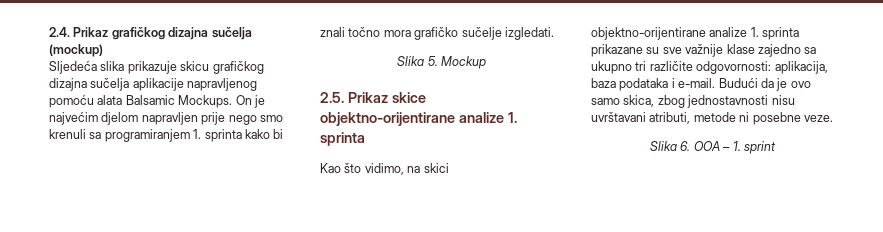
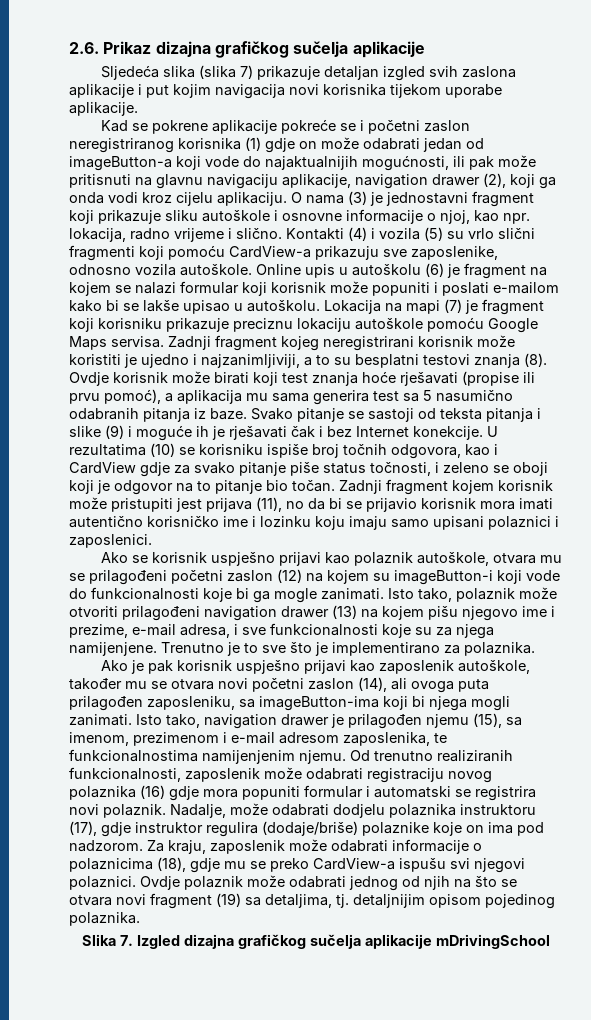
[49,27,252,40] [49,44,103,57] [49,61,264,74] [49,78,258,91] [49,95,265,108] [49,112,283,125] [49,129,284,142] [320,27,554,40] [397,56,486,69] [320,92,426,103] [320,112,517,126] [320,132,365,146] [320,163,449,175] [591,27,800,40] [591,44,817,57] [591,61,828,74] [591,78,811,91] [591,95,795,108] [591,112,833,125] [650,141,776,154] 2.4. Prikaz grafičkog dizajna sučelja (mockup) // Sljedeća slika prikazuje skicu grafičkog dizajna sučelja aplikacije napravljenog pomoću alata Balsamic Mockups. On je najvećim djelom napravljen prije nego smo krenuli sa programiranjem 1. sprinta kako bi znali točno mora grafičko sučelje izgledati. // Slika 5. Mockup // 2.5. Prikaz skice objektno-orijentirane analize 1. sprinta // Kao što vidimo, na skici objektno-orijentirane analize 1. sprinta prikazane su sve važnije klase zajedno sa ukupno tri različite odgovornosti: aplikacija, baza podataka i e-mail. Budući da je ovo samo skica, zbog jednostavnosti nisu uvrštavani atributi, metode ni posebne veze. // Slika 6. OOA – 1. sprint -> [69,41,425,58] [100,65,516,81] [69,84,502,99] [69,102,138,116] [100,119,470,134] [69,137,484,153] [69,155,536,171] [69,173,556,189] [69,191,534,207] [69,209,530,224] [69,227,535,242] [69,245,498,261] [69,263,547,279] [69,281,559,296] [69,299,544,315] [69,317,538,333] [69,335,515,351] [69,353,547,368] [69,371,535,386] [69,389,513,405] [69,408,541,422] [69,425,498,441] [69,443,498,459] [69,462,548,477] [69,479,553,495] [69,497,553,512] [69,516,559,530] [69,534,152,548] [100,552,562,566] [69,569,560,585] [69,587,557,603] [69,605,555,621] [69,623,494,639] [69,642,535,656] [100,660,530,674] [69,677,489,693] [69,696,510,711] [69,713,522,729] [69,732,447,746] [69,749,513,764] [69,767,492,783] [69,785,536,801] [69,803,536,818] [69,821,544,837] [69,839,482,854] [69,857,525,873] [69,875,517,891] [69,893,555,909] [69,912,140,926] [81,934,550,949] 2.6. Prikaz dizajna grafičkog sučelja aplikacije // Sljedeća slika (slika 7) prikazuje detaljan izgled svih zaslona aplikacije i put kojim navigacija novi korisnika tijekom uporabe aplikacije. // Kad se pokrene aplikacije pokreće se i početni zaslon neregistriranog korisnika (1) gdje on može odabrati jedan od imageButton-a koji vode do najaktualnijih mogućnosti, ili pak može pritisnuti na glavnu navigaciju aplikacije, navigation drawer (2), koji ga onda vodi kroz cijelu aplikaciju. O nama (3) je jednostavni fragment koji prikazuje sliku autoškole i osnovne informacije o njoj, kao npr. lokacija, radno vrijeme i slično. Kontakti (4) i vozila (5) su vrlo slični fragmenti koji pomoću CardView-a prikazuju sve zaposlenike, odnosno vozila autoškole. Online upis u autoškolu (6) je fragment na kojem se nalazi formular koji korisnik može popuniti i poslati e-mailom kako bi se lakše upisao u autoškolu. Lokacija na mapi (7) je fragment koji korisniku prikazuje preciznu lokaciju autoškole pomoću Google Maps servisa. Zadnji fragment kojeg neregistrirani korisnik može koristiti je ujedno i najzanimljiviji, a to su besplatni testovi znanja (8). Ovdje korisnik može birati koji test znanja hoće rješavati (propise ili prvu pomoć), a aplikacija mu sama generira test sa 5 nasumično odabranih pitanja iz baze. Svako pitanje se sastoji od teksta pitanja i slike (9) i moguće ih je rješavati čak i bez Internet konekcije. U rezultatima (10) se korisniku ispiše broj točnih odgovora, kao i CardView gdje za svako pitanje piše status točnosti, i zeleno se oboji koji je odgovor na to pitanje bio točan. Zadnji fragment kojem korisnik može pristupiti jest prijava (11), no da bi se prijavio korisnik mora imati autentično korisničko ime i lozinku koju imaju samo upisani polaznici i zaposlenici. // Ako se korisnik uspješno prijavi kao polaznik autoškole, otvara mu se prilagođeni početni zaslon (12) na kojem su imageButton-i koji vode do funkcionalnosti koje bi ga mogle zanimati. Isto tako, polaznik može otvoriti prilagođeni navigation drawer (13) na kojem pišu njegovo ime i prezime, e-mail adresa, i sve funkcionalnosti koje su za njega namijenjene. Trenutno je to sve što je implementirano za polaznika. // Ako je pak korisnik uspješno prijavi kao zaposlenik autoškole, također mu se otvara novi početni zaslon (14), ali ovoga puta prilagođen zaposleniku, sa imageButton-ima koji bi njega mogli zanimati. Isto tako, navigation drawer je prilagođen njemu (15), sa imenom, prezimenom i e-mail adresom zaposlenika, te funkcionalnostima namijenjenim njemu. Od trenutno realiziranih funkcionalnosti, zaposlenik može odabrati registraciju novog polaznika (16) gdje mora popuniti formular i automatski se registrira novi polaznik. Nadalje, može odabrati dodjelu polaznika instruktoru (17), gdje instruktor regulira (dodaje/briše) polaznike koje on ima pod nadzorom. Za kraju, zaposlenik može odabrati informacije o polaznicima (18), gdje mu se preko CardView-a ispušu svi njegovi polaznici. Ovdje polaznik može odabrati jednog od njih na što se otvara novi fragment (19) sa detaljima, tj. detaljnijim opisom pojedinog polaznika. // Slika 7. Izgled dizajna grafičkog sučelja aplikacije mDrivingSchool

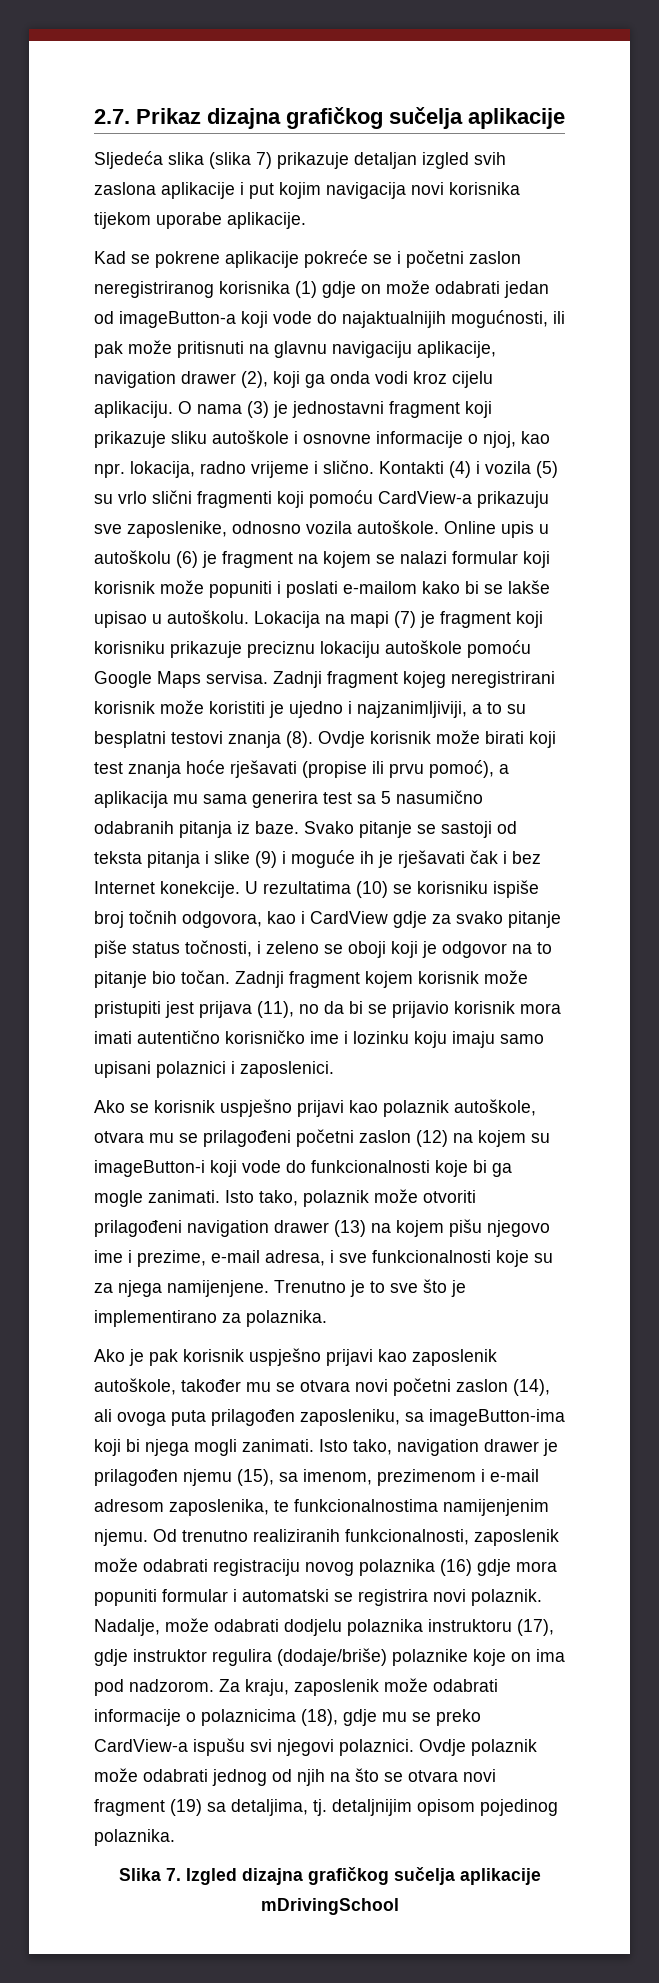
[69,42,99,54] 2.6. -> [94,109,130,124] 2.7.

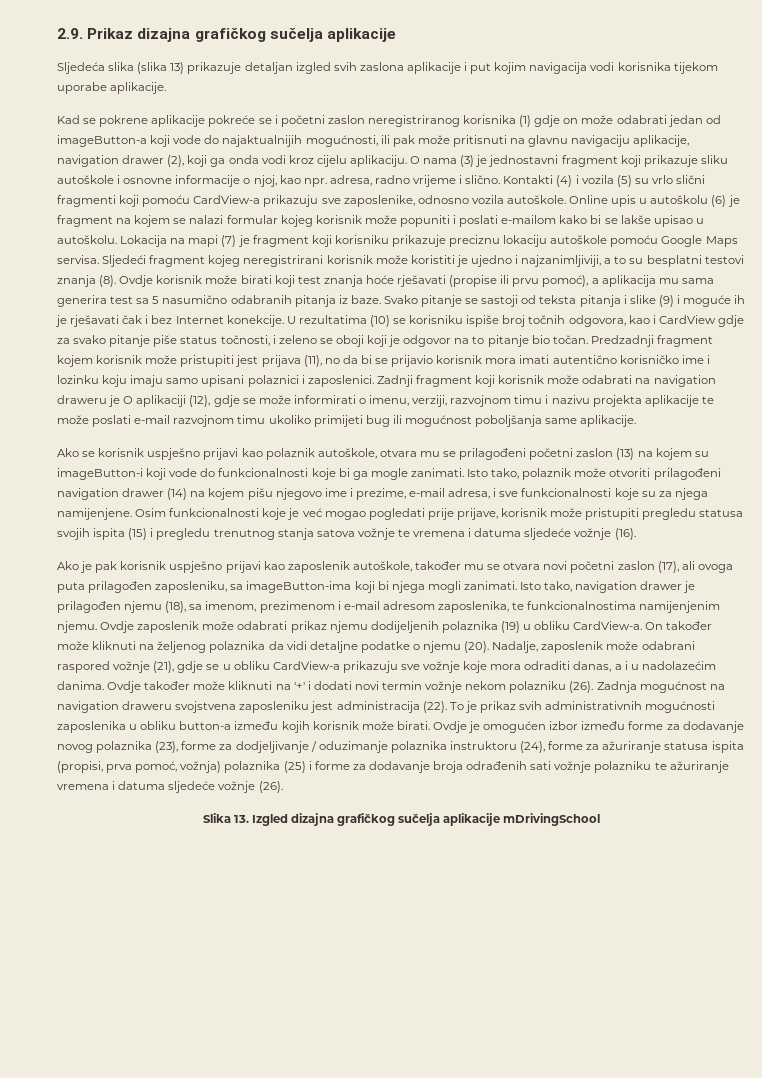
[94,109,130,124] 2.7. -> [57,28,83,39] 2.9.
[256,152,272,169] 7) -> [170,62,185,74] 13)
[411,182,444,195] novi -> [590,62,615,71] vodi
[130,461,195,478] lokacija, -> [329,175,372,186] adresa,
[523,551,550,568] koji -> [280,215,313,227] kojeg
[273,671,322,688] Zadnji -> [102,255,147,267] Sljedeći
[235,971,284,988] Zadnji -> [590,335,654,347] Predzadnji
(334, 1069) none -> [376,375,716,387] [57,395,714,407] [57,415,637,427] Zadnji fragment koji korisnik može odabrati na navigation draweru je O aplikaciji (12), gdje se može informirati o imenu, verziji, razvojnom timu i nazivu projekta aplikacije te može poslati e-mail razvojnom timu ukoliko primijeti bug ili mogućnost poboljšanja same aplikacije.
[416,1130,448,1147] (12) -> [616,448,635,460] (13)
[334,1220,366,1237] (13) -> [167,488,188,500] (14)
[274,1279,466,1297] [94,1310,327,1327] Trenutno je to sve što je implementirano za polaznika. -> [135,508,744,520] [57,528,636,540] Osim funkcionalnosti koje je već mogao pogledati prije prijave, korisnik može pristupiti pregledu statusa svojih ispita (15) i pregledu trenutnog stanja satova vožnje te vremena i datuma sljedeće vožnje (16).
[513,1379,550,1396] (14), -> [657,561,679,573] (17),
[237,1469,274,1486] (15), -> [165,601,187,613] (18),
[153,1529,559,1546] [94,1558,557,1576] [94,1589,542,1606] [94,1618,554,1636] [94,1648,565,1666] [94,1678,498,1696] [94,1709,481,1726] [94,1738,537,1756] [94,1768,496,1786] [94,1799,558,1816] [94,1829,175,1846] Od trenutno realiziranih funkcionalnosti, zaposlenik može odabrati registraciju novog polaznika (16) gdje mora popuniti formular i automatski se registrira novi polaznik. Nadalje, može odabrati dodjelu polaznika instruktoru (17), gdje instruktor regulira (dodaje/briše) polaznike koje on ima pod nadzorom. Za kraju, zaposlenik može odabrati informacije o polaznicima (18), gdje mu se preko CardView-a ispušu svi njegovi polaznici. Ovdje polaznik može odabrati jednog od njih na što se otvara novi fragment (19) sa detaljima, tj. detaljnijim opisom pojedinog polaznika. -> [100,621,713,633] [57,641,695,653] [57,661,716,673] [57,681,725,693] [57,701,716,713] [57,721,744,733] [57,741,744,753] [57,761,729,773] [57,781,283,793] Ovdje zaposlenik može odabrati prikaz njemu dodijeljenih polaznika (19) u obliku CardView-a. On također može kliknuti na željenog polaznika da vidi detaljne podatke o njemu (20). Nadalje, zaposlenik može odabrani raspored vožnje (21), gdje se u obliku CardView-a prikazuju sve vožnje koje mora odraditi danas, a i u nadolazećim danima. Ovdje također može kliknuti na '+' i dodati novi termin vožnje nekom polazniku (26). Zadnja mogućnost na navigation draweru svojstvena zaposleniku jest administracija (22). To je prikaz svih administrativnih mogućnosti zaposlenika u obliku button-a između kojih korisnik može birati. Ovdje je omogućen izbor između forme za dodavanje novog polaznika (23), forme za dodjeljivanje / oduzimanje polaznika instruktoru (24), forme za ažuriranje statusa ispita (propisi, prva pomoć, vožnja) polaznika (25) i forme za dodavanje broja odrađenih sati vožnje polazniku te ažuriranje vremena i datuma sljedeće vožnje (26).
[165,1868,181,1881] 7. -> [233,815,249,823] 13.

